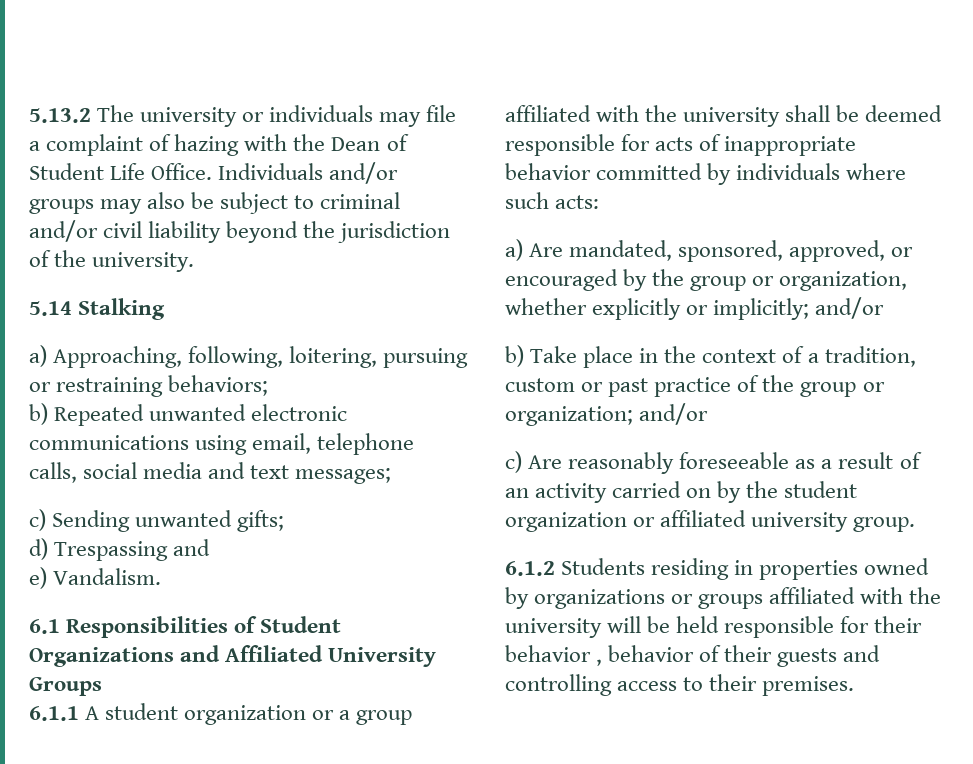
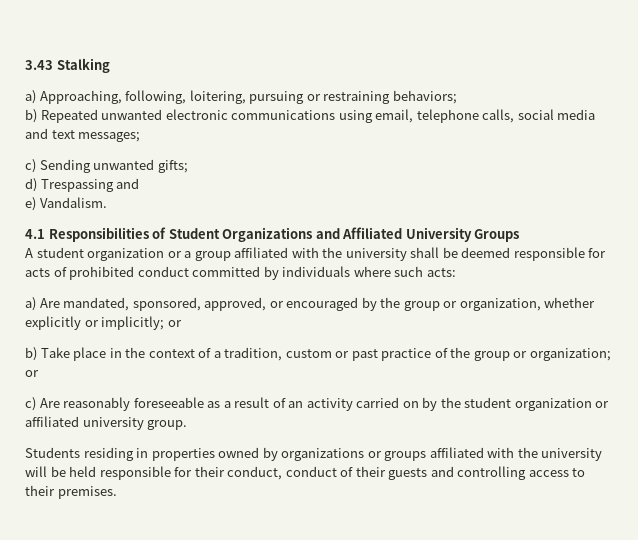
[29,105,457,127] [29,134,409,156] [29,162,399,184] [29,192,401,214] [29,220,451,243] [29,250,195,272] [29,301,72,316] 5.13.2 The university or individuals may file a complaint of hazing with the Dean of Student Life Office. Individuals and/or groups may also be subject to criminal and/or civil liability beyond the jurisdiction of the university. // 5.14 -> [25,60,53,70] 3.43
[29,619,60,634] 6.1 -> [25,229,45,239] 4.1
[29,706,79,721] 6.1.1 -> (520, 235) none
[724,136,857,156] [505,163,591,180] inappropriate behavior -> [69,266,189,280] prohibited conduct
[815,297,885,319] and/or -> [167,320,182,327] or
[639,403,709,425] and/or -> [25,370,39,377] or
[505,561,555,576] 6.1.2 -> (188, 425) none
[505,645,695,666] behavior , behavior -> [227,466,337,480] conduct, conduct

